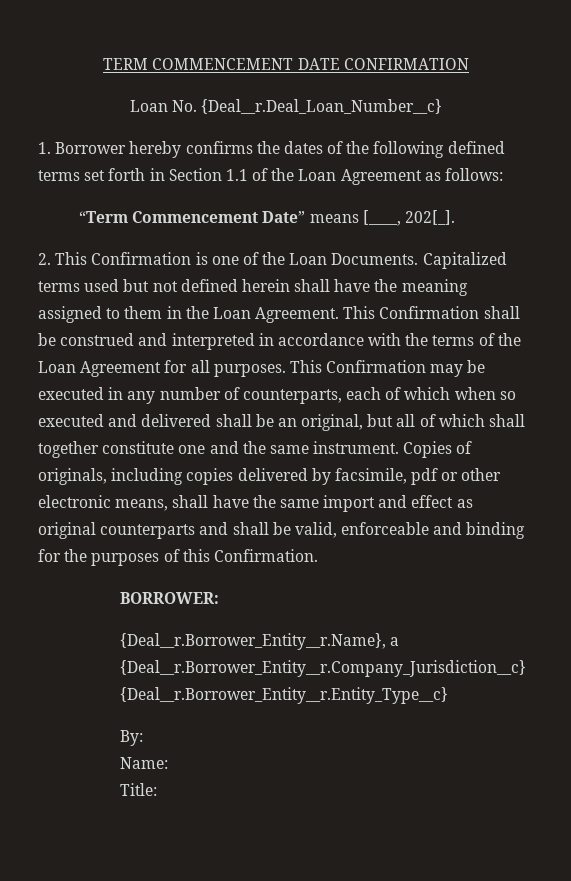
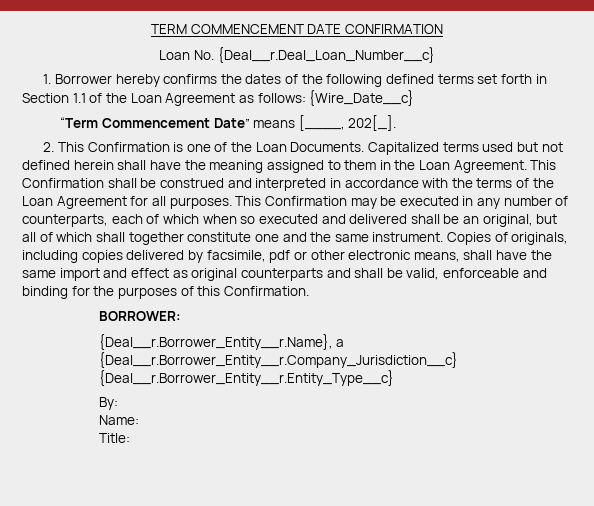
(504, 174) none -> [309,90,415,106] {Wire_Date__c}

